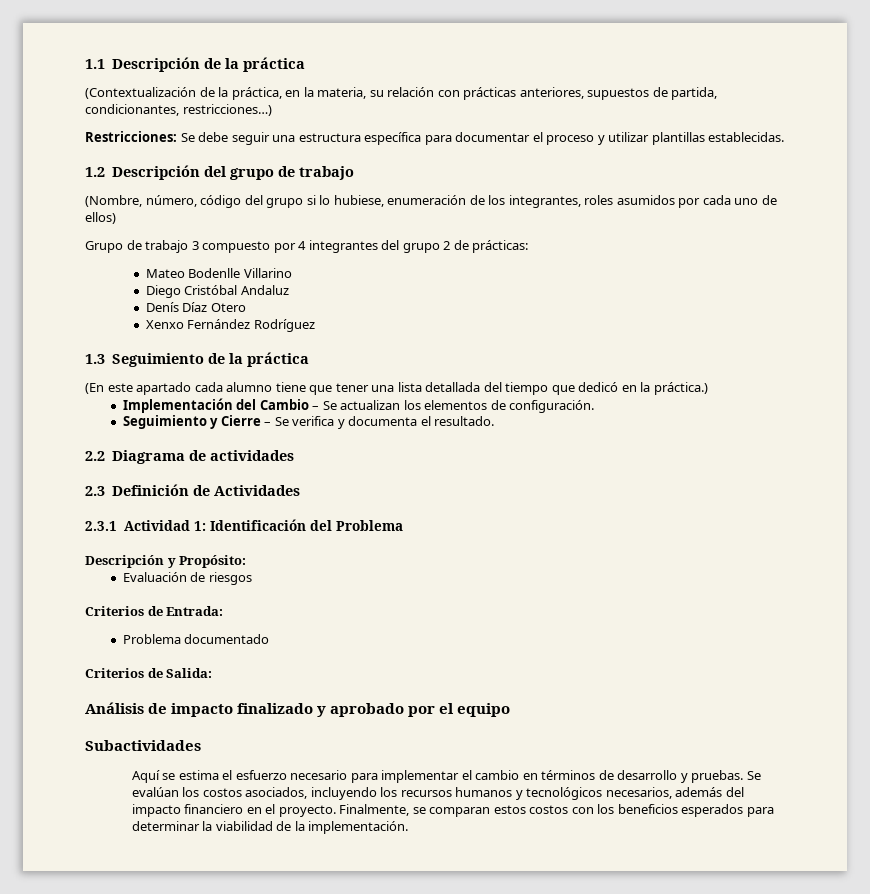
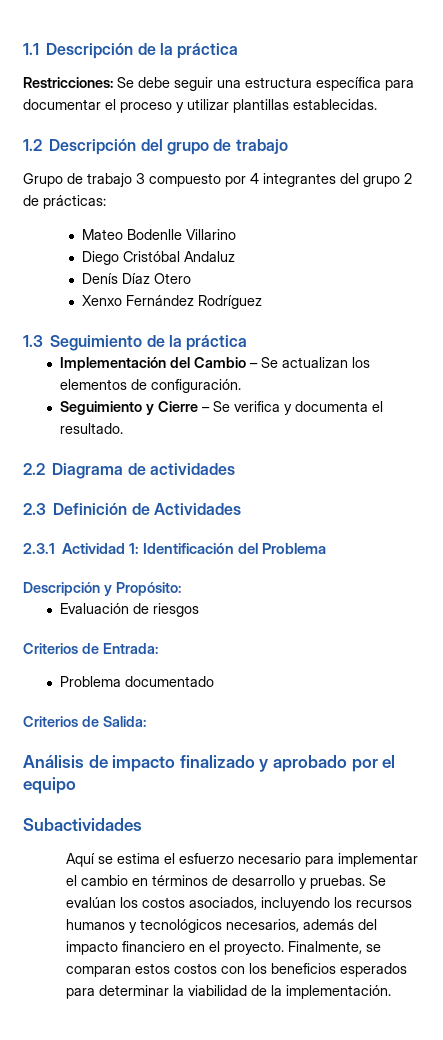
[85,87,718,100] [85,104,272,116] // (Contextualización de la práctica, en la materia, su relación con prácticas anteriores, supuestos de partida, condicionantes, restricciones…) -> (239, 51) none
[85,195,777,208] [85,212,116,224] // (Nombre, número, código del grupo si lo hubiese, enumeración de los integrantes, roles asumidos por cada uno de ellos) -> (288, 146) none
[85,382,708,395] // (En este apartado cada alumno tiene que tener una lista detallada del tiempo que dedicó en la práctica.) -> (248, 343) none

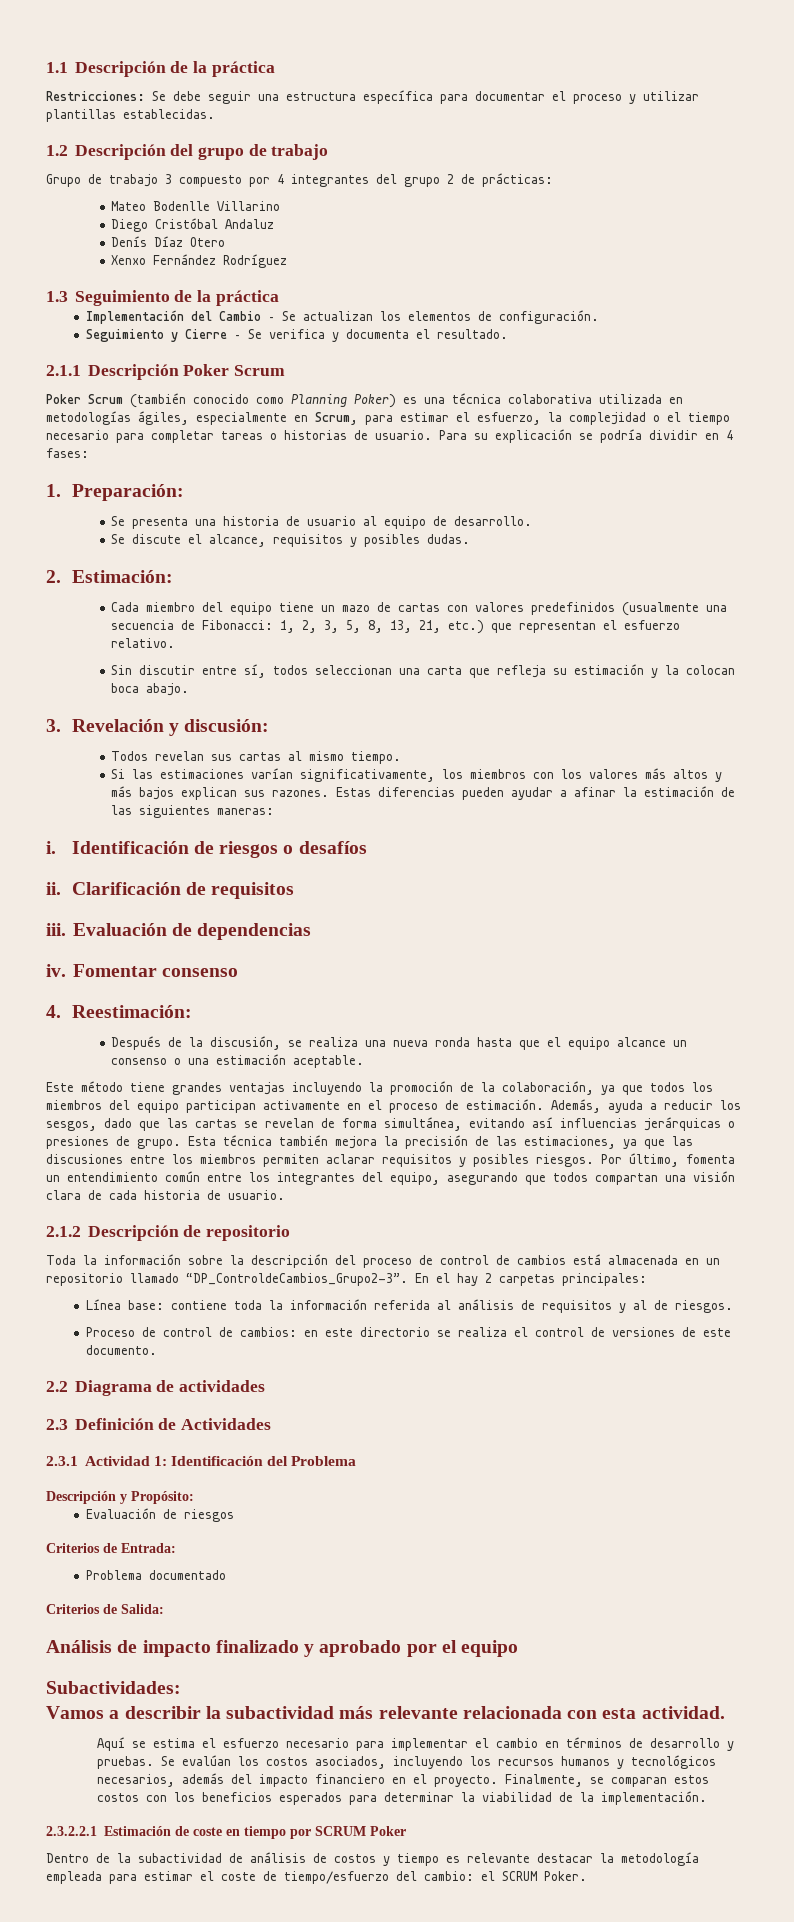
(124, 428) none -> [46,364,285,380] [46,393,683,408] [46,411,730,425] [46,429,733,443] [46,448,89,458] [46,484,184,501] [111,516,533,529] [111,534,471,547] [46,570,173,583] [111,602,728,616] [111,620,681,634] [111,638,176,648] [111,664,736,678] [111,683,190,696] [46,719,270,736] [111,751,402,764] [111,768,723,782] [111,786,736,800] [111,805,275,818] [46,841,367,858] [46,882,295,899] [46,923,312,940] [46,964,238,977] [46,1005,192,1018] [111,1036,688,1050] [111,1054,365,1068] [46,1081,713,1095] [46,1099,741,1113] [46,1117,735,1131] [46,1135,693,1149] [46,1153,735,1167] [46,1171,735,1185] [46,1190,285,1200] [46,1225,290,1241] [46,1254,720,1268] [46,1273,647,1286] [85,1299,733,1313] [85,1327,731,1337] [85,1345,157,1355] // 2.1.1 Descripción Poker Scrum // Poker Scrum (también conocido como Planning Poker) es una técnica colaborativa utilizada en metodologías ágiles, especialmente en Scrum, para estimar el esfuerzo, la complejidad o el tiempo necesario para completar tareas o historias de usuario. Para su explicación se podría dividir en 4 fases: // 1. Preparación: // Se presenta una historia de usuario al equipo de desarrollo. // Se discute el alcance, requisitos y posibles dudas. // 2. Estimación: // Cada miembro del equipo tiene un mazo de cartas con valores predefinidos (usualmente una secuencia de Fibonacci: 1, 2, 3, 5, 8, 13, 21, etc.) que representan el esfuerzo relativo. // Sin discutir entre sí, todos seleccionan una carta que refleja su estimación y la colocan boca abajo. // 3. Revelación y discusión: // Todos revelan sus cartas al mismo tiempo. // Si las estimaciones varían significativamente, los miembros con los valores más altos y más bajos explican sus razones. Estas diferencias pueden ayudar a afinar la estimación de las siguientes maneras: // i. Identificación de riesgos o desafíos // ii. Clarificación de requisitos // iii. Evaluación de dependencias // iv. Fomentar consenso // 4. Reestimación: // Después de la discusión, se realiza una nueva ronda hasta que el equipo alcance un consenso o una estimación aceptable. // Este método tiene grandes ventajas incluyendo la promoción de la colaboración, ya que todos los miembros del equipo participan activamente en el proceso de estimación. Además, ayuda a reducir los sesgos, dado que las cartas se revelan de forma simultánea, evitando así influencias jerárquicas o presiones de grupo. Esta técnica también mejora la precisión de las estimaciones, ya que las discusiones entre los miembros permiten aclarar requisitos y posibles riesgos. Por último, fomenta un entendimiento común entre los integrantes del equipo, asegurando que todos compartan una visión clara de cada historia de usuario. // 2.1.2 Descripción de repositorio // Toda la información sobre la descripción del proceso de control de cambios está almacenada en un repositorio llamado “DP_ControldeCambios_Grupo2-3”. En el hay 2 carpetas principales: // Línea base: contiene toda la información referida al análisis de requisitos y al de riesgos. // Proceso de control de cambios: en este directorio se realiza el control de versiones de este documento.
[23,818,142,831] Subactividades -> [46,1681,181,1694] [46,1706,725,1719] Subactividades: // Vamos a describir la subactividad más relevante relacionada con esta actividad.
(391, 992) none -> [46,1826,406,1839] [46,1852,699,1866] [46,1871,587,1884] // 2.3.2.2.1 Estimación de coste en tiempo por SCRUM Poker // Dentro de la subactividad de análisis de costos y tiempo es relevante destacar la metodología empleada para estimar el coste de tiempo/esfuerzo del cambio: el SCRUM Poker.

